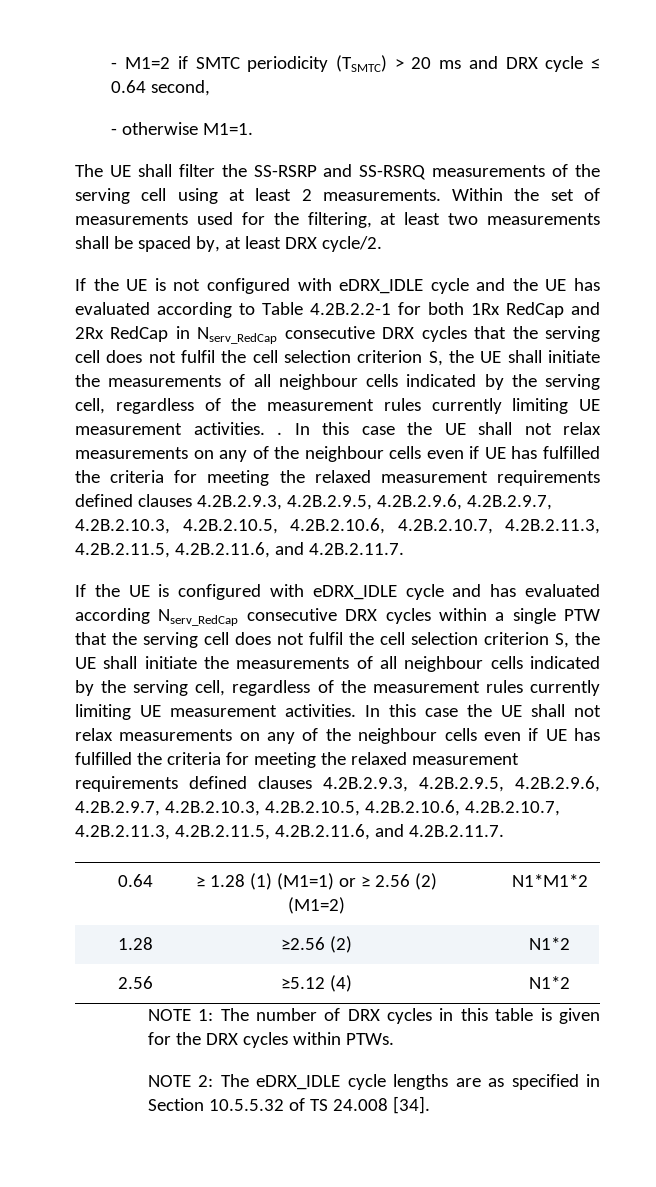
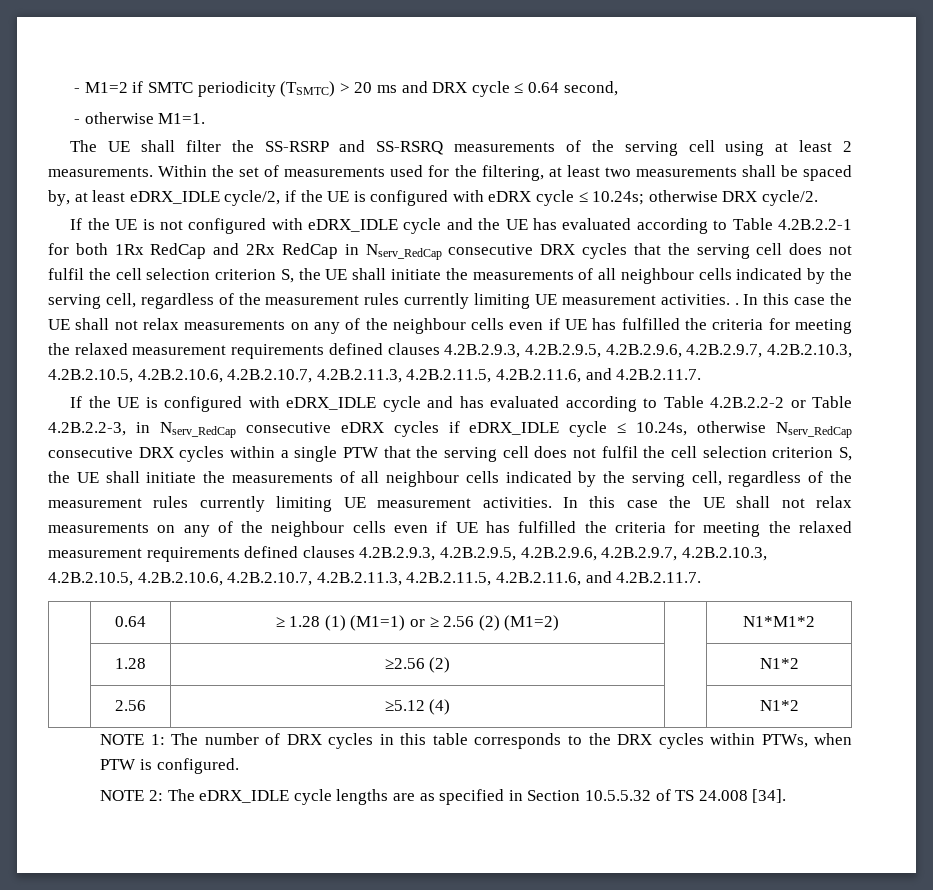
(281, 242) none -> [129,190,718,206] eDRX_IDLE cycle/2, if the UE is configured with eDRX cycle ≤ 10.24s; otherwise
(150, 616) none -> [643,396,852,408] [48,421,767,438] to Table 4.2B.2.2-2 or Table 4.2B.2.2-3, in Nserv_RedCap consecutive eDRX cycles if eDRX_IDLE cycle ≤ 10.24s, otherwise
[540,1008,600,1024] [147,1032,171,1045] is given for -> [474,733,582,749] corresponds to
[345,1033,394,1045] PTWs. -> [761,733,853,748] [100,758,239,774] PTWs, when PTW is configured.

